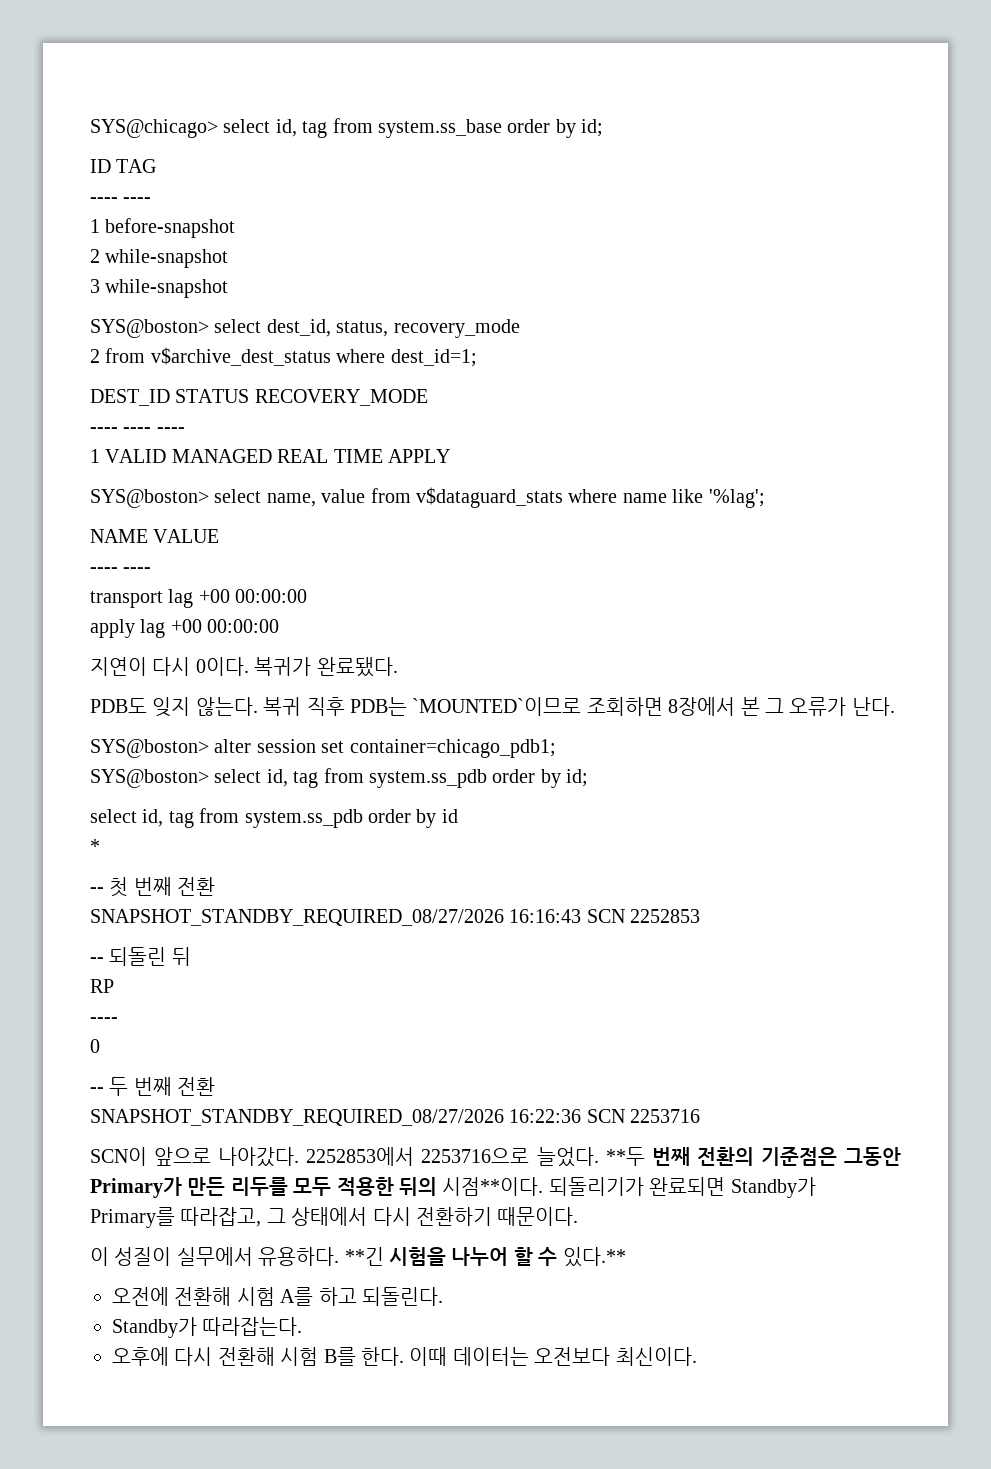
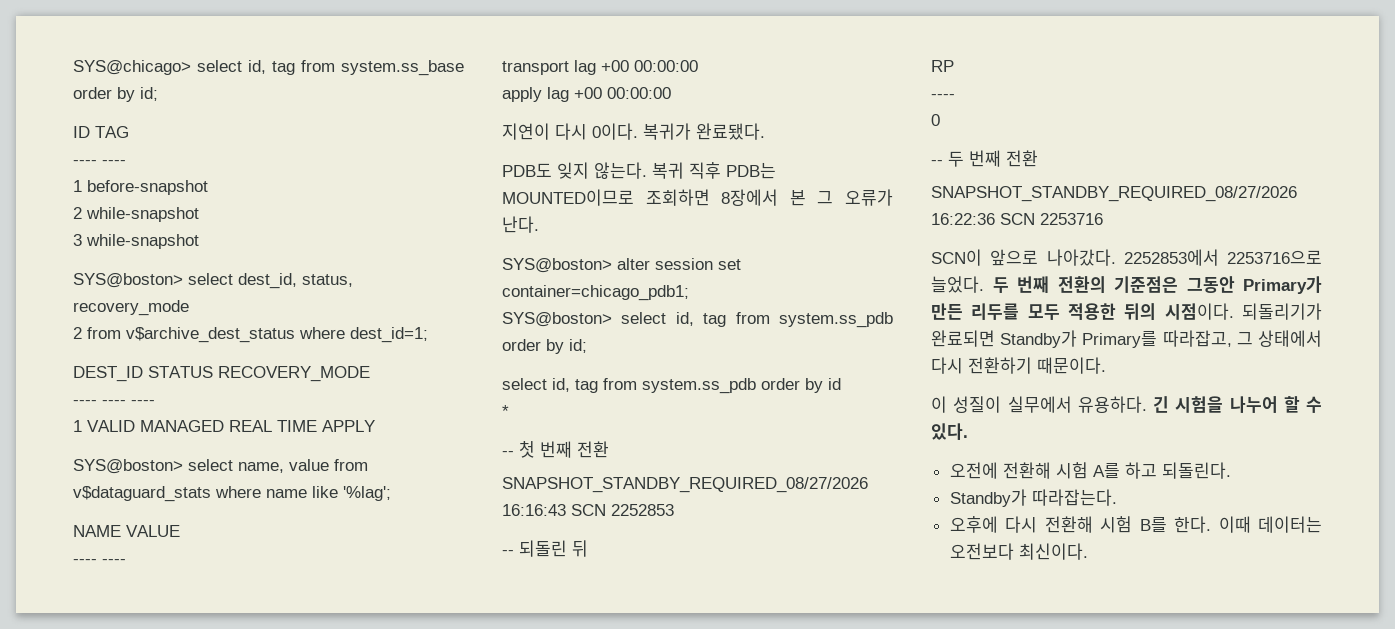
[412,697,582,716] `MOUNTED`이므로 -> [502,189,634,206] MOUNTED이므로
[605,1147,645,1166] **두 -> [992,277,1009,293] 두
[442,1177,544,1196] 시점**이다. -> [1164,303,1234,320] 시점이다.
[344,1247,384,1266] **긴 -> [1153,396,1169,413] 긴
[562,1247,626,1267] 있다.** -> [931,423,968,440] 있다.

